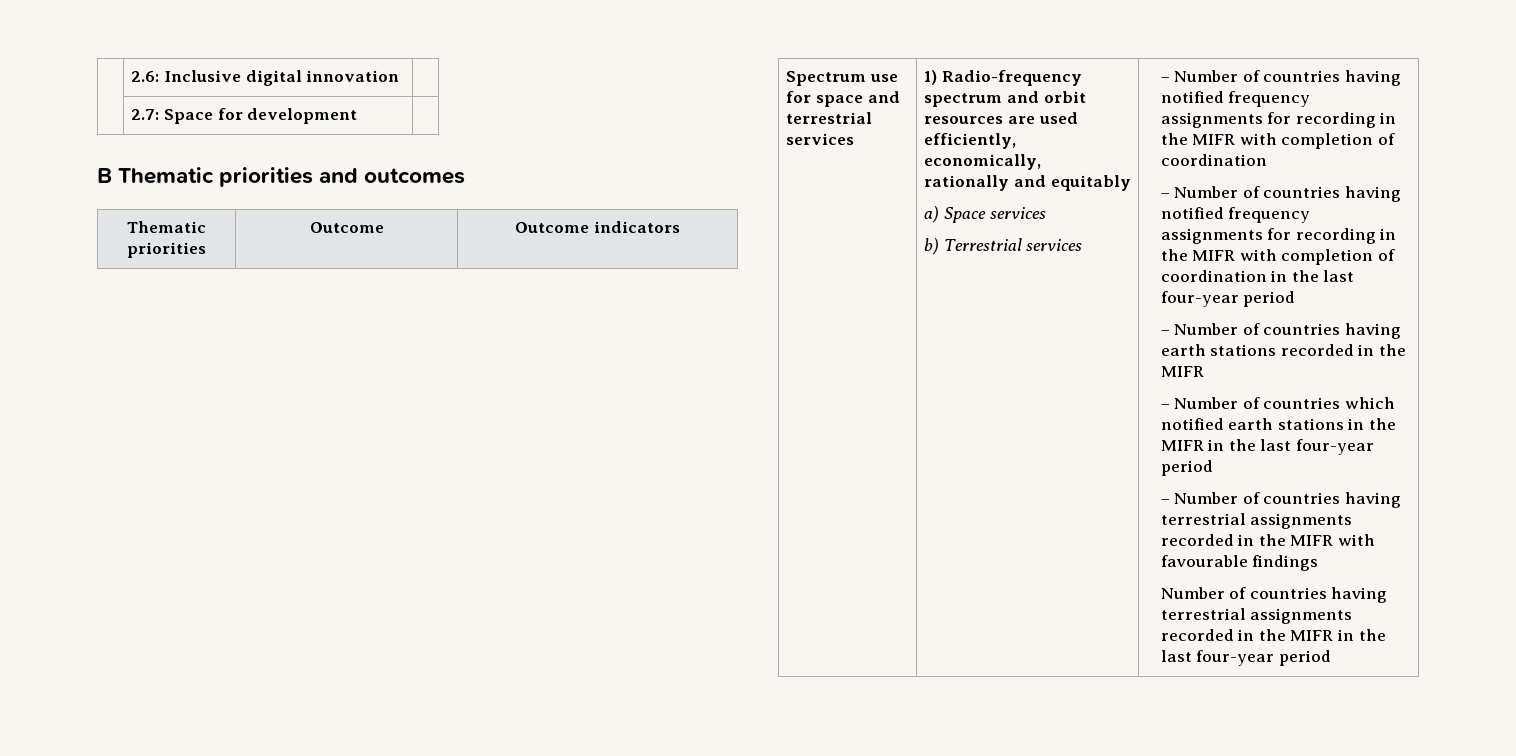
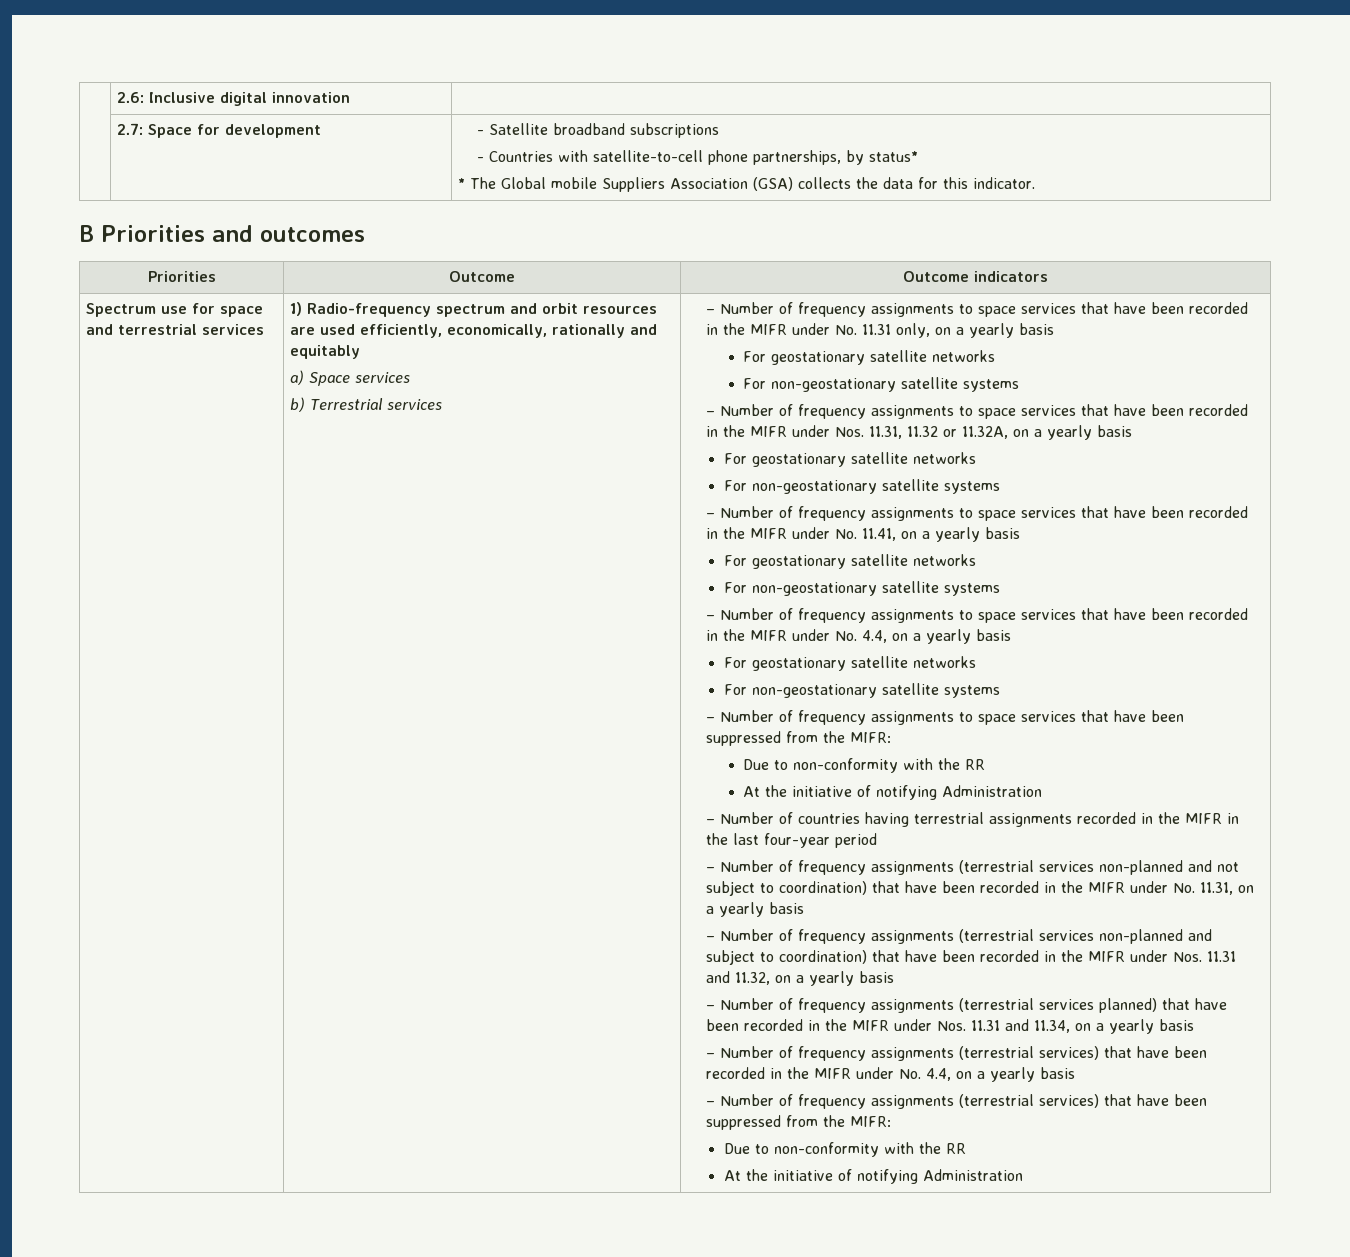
(358, 116) none -> [477,123,720,138] [477,150,919,165] [458,177,1036,192] - Satellite broadband subscriptions // - Countries with satellite-to-cell phone partnerships, by status* // * The Global mobile Suppliers Association (GSA) collects the data for this indicator.
[118,167,314,187] Thematic priorities -> [101,225,205,242] Priorities
[127,221,206,233] [127,242,206,258] Thematic priorities -> [147,271,216,282] Priorities
[1263,70,1401,86] [1160,91,1311,107] [1160,112,1397,128] [1160,133,1395,149] [1160,154,1267,166] [1160,186,1401,202] [1160,207,1311,223] [1160,228,1397,244] [1160,249,1395,265] [1160,270,1355,282] [1160,291,1296,307] [1160,323,1401,339] [1160,344,1406,356] [1160,366,1204,377] [1160,397,1395,409] [1160,418,1396,430] [1160,439,1374,455] [1160,460,1213,476] [1160,492,1401,508] [1160,513,1353,529] [1160,534,1375,546] [1160,555,1319,571] countries having notified frequency assignments for recording in the MIFR with completion of coordination // – Number of countries having notified frequency assignments for recording in the MIFR with completion of coordination in the last four-year period // – Number of countries having earth stations recorded in the MIFR // – Number of countries which notified earth stations in the MIFR in the last four-year period // – Number of countries having terrestrial assignments recorded in the MIFR with favourable findings // -> [798,302,1249,317] [706,323,1055,338] [742,350,995,365] [742,377,1019,392] [706,404,1249,419] [706,425,1133,440] [723,452,976,467] [723,479,1000,494] [706,506,1249,521] [706,527,1021,542] [723,554,976,569] [723,581,1000,596] [706,608,1249,623] [706,629,1012,644] [723,656,976,671] [723,683,1000,698] [706,710,1185,725] [706,731,892,746] [742,758,985,773] [742,785,1042,800] [706,819,716,824] frequency assignments to space services that have been recorded in the MIFR under No. 11.31 only, on a yearly basis // For geostationary satellite networks // For non-geostationary satellite systems // – Number of frequency assignments to space services that have been recorded in the MIFR under Nos. 11.31, 11.32 or 11.32A, on a yearly basis // For geostationary satellite networks // For non-geostationary satellite systems // – Number of frequency assignments to space services that have been recorded in the MIFR under No. 11.41, on a yearly basis // For geostationary satellite networks // For non-geostationary satellite systems // – Number of frequency assignments to space services that have been recorded in the MIFR under No. 4.4, on a yearly basis // For geostationary satellite networks // For non-geostationary satellite systems // – Number of frequency assignments to space services that have been suppressed from the MIFR: // Due to non-conformity with the RR // At the initiative of notifying Administration // –
(1331, 658) none -> [706,860,1240,875] [706,881,1255,896] [706,902,805,917] [706,929,1213,944] [706,950,1237,965] [706,971,895,986] [706,998,1228,1013] [706,1019,1195,1034] [706,1046,1208,1061] [706,1067,1076,1082] [706,1094,1208,1109] [706,1115,892,1130] [723,1142,966,1157] [723,1169,1023,1184] // – Number of frequency assignments (terrestrial services non-planned and not subject to coordination) that have been recorded in the MIFR under No. 11.31, on a yearly basis // – Number of frequency assignments (terrestrial services non-planned and subject to coordination) that have been recorded in the MIFR under Nos. 11.31 and 11.32, on a yearly basis // – Number of frequency assignments (terrestrial services planned) that have been recorded in the MIFR under Nos. 11.31 and 11.34, on a yearly basis // – Number of frequency assignments (terrestrial services) that have been recorded in the MIFR under No. 4.4, on a yearly basis // – Number of frequency assignments (terrestrial services) that have been suppressed from the MIFR: // Due to non-conformity with the RR // At the initiative of notifying Administration

